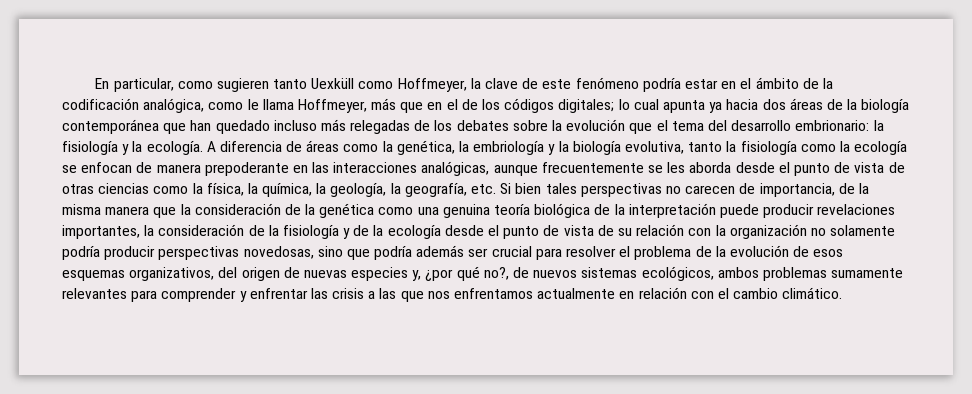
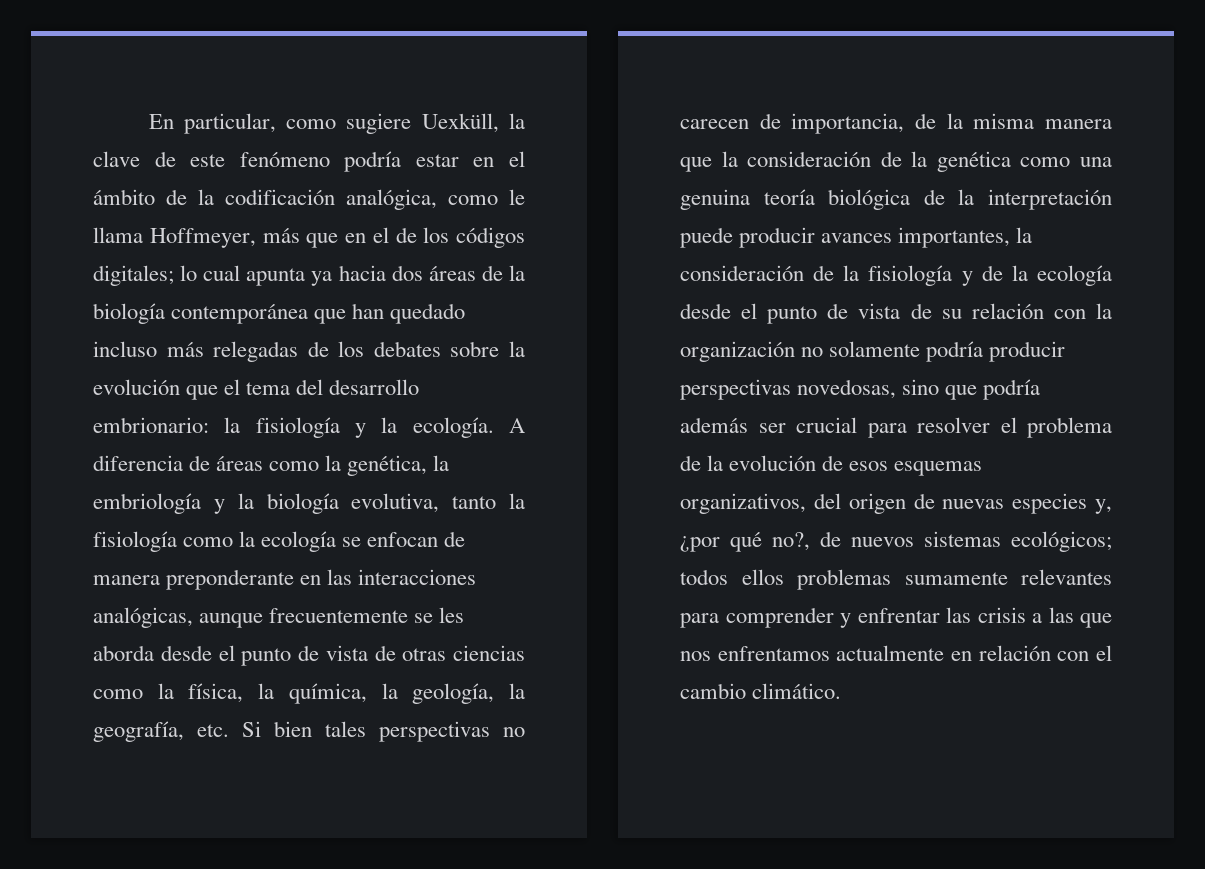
[216,78,467,92] sugieren tanto Uexküll como Hoffmeyer, -> [346,113,499,134] sugiere Uexküll,
[204,162,289,176] prepoderante -> [166,569,295,590] preponderante
[817,204,896,215] revelaciones -> [821,233,893,243] avances
[641,266,759,281] ecológicos, ambos -> [1011,531,1112,552] [680,569,784,585] ecológicos; todos ellos

